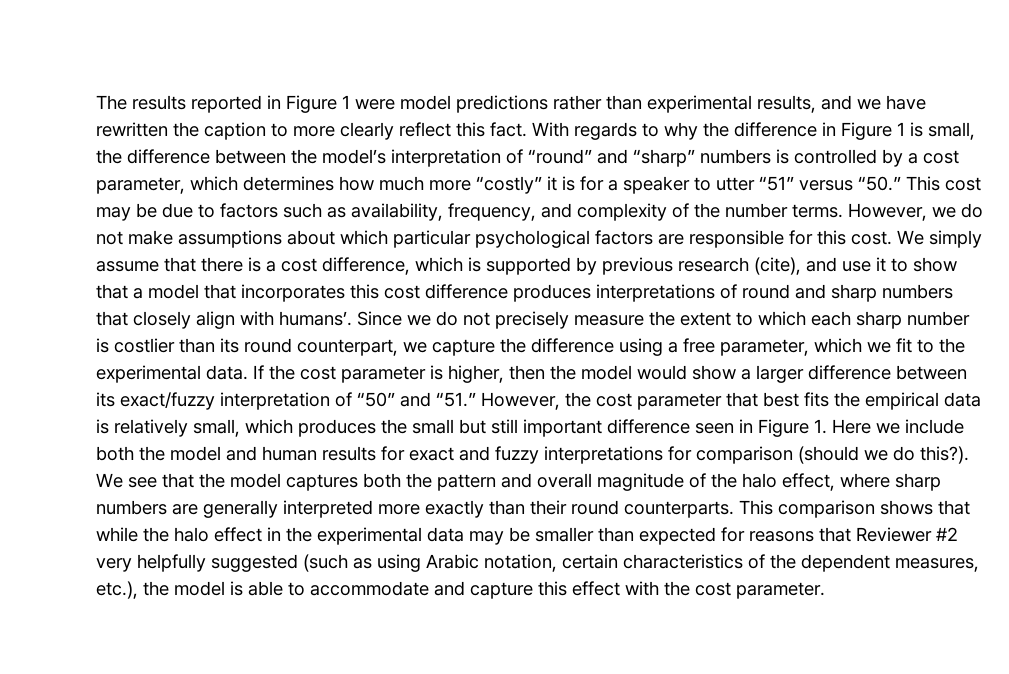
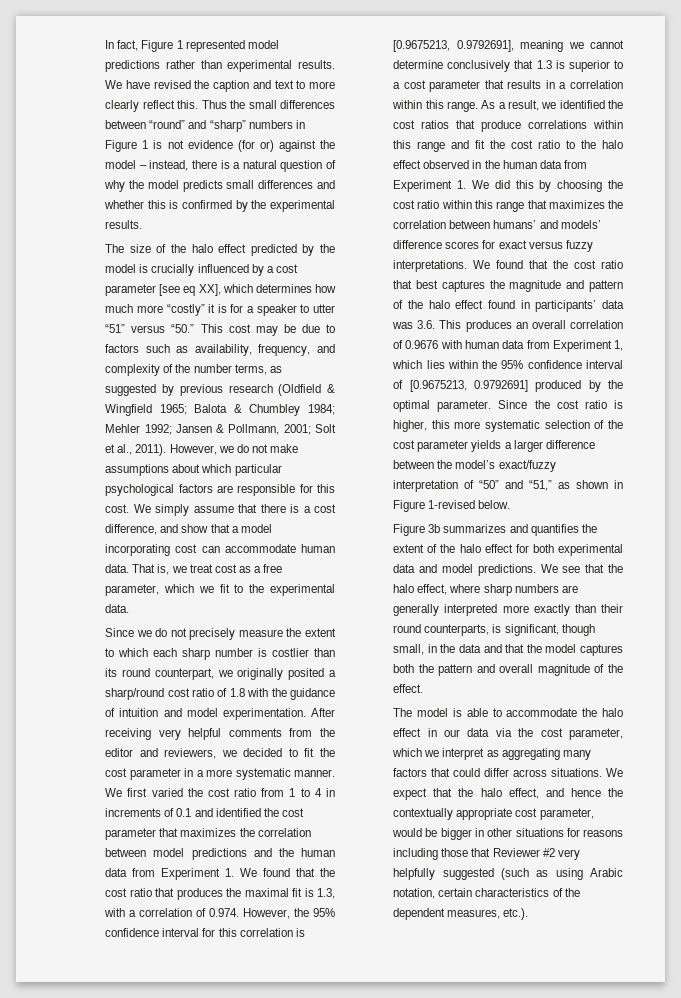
[96,95,396,113] The results reported in Figure 1 were -> [105,40,245,52] In fact, Figure 1 represented
[757,95,927,113] [96,122,976,140] [96,149,960,167] [96,177,186,194] results, and we have rewritten the caption to more clearly reflect this fact. With regards to why the difference in Figure 1 is small, the difference between the model’s interpretation of “round” and “sharp” numbers is controlled by a cost parameter, -> [298,60,335,69] [105,80,335,92] [105,100,335,112] [105,120,305,132] [105,140,335,152] [105,160,336,172] [104,180,335,192] [104,200,335,212] [105,220,143,229] [105,244,335,256] [105,264,298,276] [105,284,221,296] results. We have revised the caption and text to more clearly reflect this. Thus the small differences between “round” and “sharp” numbers in Figure 1 is not evidence (for or) against the model – instead, there is a natural question of why the model predicts small differences and whether this is confirmed by the experimental results. // The size of the halo effect predicted by the model is crucially influenced by a cost parameter [see eq XX],
[792,204,844,218] terms. -> [234,364,282,375] [105,384,335,396] [105,404,335,416] [105,424,336,435] [105,444,167,456] terms, as suggested by previous research (Oldfield & Wingfield 1965; Balota & Chumbley 1984; Mehler 1992; Jansen & Pollmann, 2001; Solt et al., 2011).
[415,257,958,275] [96,284,954,302] [96,311,353,329] which is supported by previous research (cite), and use it to show that a model that incorporates this cost difference produces interpretations of round and sharp numbers that closely align with humans’. -> [160,524,272,533] [105,544,335,556] [105,564,283,575] [105,584,335,596] [105,604,130,613] and show that a model incorporating cost can accommodate human data. That is, we treat cost as a free parameter, which we fit to the experimental data. //
[432,338,966,356] [96,365,737,383] capture the difference using a free parameter, which we fit to the experimental data. If the cost parameter is higher, then the model would show -> [237,668,336,680] [105,688,335,700] [105,708,335,720] [105,728,335,740] [105,748,335,759] [105,768,335,780] [105,788,336,797] [105,808,304,817] [105,828,311,840] [105,848,335,860] [105,868,335,880] [105,888,335,900] [104,908,335,919] [105,928,305,937] [393,40,624,52] [393,60,623,72] [393,80,623,92] [392,100,623,112] [393,120,623,132] [393,140,623,152] [393,160,587,169] [393,180,623,192] [393,200,623,212] [393,220,601,229] [393,240,593,252] [393,260,623,272] [393,280,623,292] [393,300,624,312] [392,320,623,332] [393,340,623,352] [392,360,623,369] [393,380,623,392] [393,400,623,412] [393,420,623,432] [393,440,502,452] originally posited a sharp/round cost ratio of 1.8 with the guidance of intuition and model experimentation. After receiving very helpful comments from the editor and reviewers, we decided to fit the cost parameter in a more systematic manner. We first varied the cost ratio from 1 to 4 in increments of 0.1 and identified the cost parameter that maximizes the correlation between model predictions and the human data from Experiment 1. We found that the cost ratio that produces the maximal fit is 1.3, with a correlation of 0.974. However, the 95% confidence interval for this correlation is [0.9675213, 0.9792691], meaning we cannot determine conclusively that 1.3 is superior to a cost parameter that results in a correlation within this range. As a result, we identified the cost ratios that produce correlations within this range and fit the cost ratio to the halo effect observed in the human data from Experiment 1. We did this by choosing the cost ratio within this range that maximizes the correlation between humans’ and models’ difference scores for exact versus fuzzy interpretations. We found that the cost ratio that best captures the magnitude and pattern of the halo effect found in participants’ data was 3.6. This produces an overall correlation of 0.9676 with human data from Experiment 1, which lies within the 95% confidence interval of [0.9675213, 0.9792691] produced by the optimal parameter. Since the cost ratio is higher, this more systematic selection of the cost parameter yields
[96,392,116,407] its -> [437,460,496,469] the model’s
[436,392,982,410] [96,419,965,437] [96,446,970,464] [96,473,707,491] “51.” However, the cost parameter that best fits the empirical data is relatively small, which produces the small but still important difference seen in Figure 1. Here we include both the model and human results for exact and fuzzy interpretations for comparison (should we do this?). We see that the model captures both the pattern and overall magnitude of -> [529,480,623,491] [393,500,511,512] [393,524,597,536] [393,544,623,556] [393,564,605,576] “51,” as shown in Figure 1-revised below. // Figure 3b summarizes and quantifies the extent of the halo effect for both experimental data and model predictions. We see that
[624,500,971,518] [96,527,815,545] counterparts. This comparison shows that while the halo effect in the experimental data may be smaller than expected for reasons -> [424,624,595,636] [393,644,623,656] [393,664,623,676] [393,684,424,693] [393,708,623,717] [393,728,623,740] [392,748,591,760] [393,768,623,777] [393,788,623,800] [393,808,594,820] [392,828,623,840] [393,848,469,860] counterparts, is significant, though small, in the data and that the model captures both the pattern and overall magnitude of the effect. // The model is able to accommodate the halo effect in our data via the cost parameter, which we interpret as aggregating many factors that could differ across situations. We expect that the halo effect, and hence the contextually appropriate cost parameter, would be bigger in other situations for reasons including those
[96,581,826,599] etc.), the model is able to accommodate and capture this effect with the cost parameter. -> [503,908,529,920] etc.).

